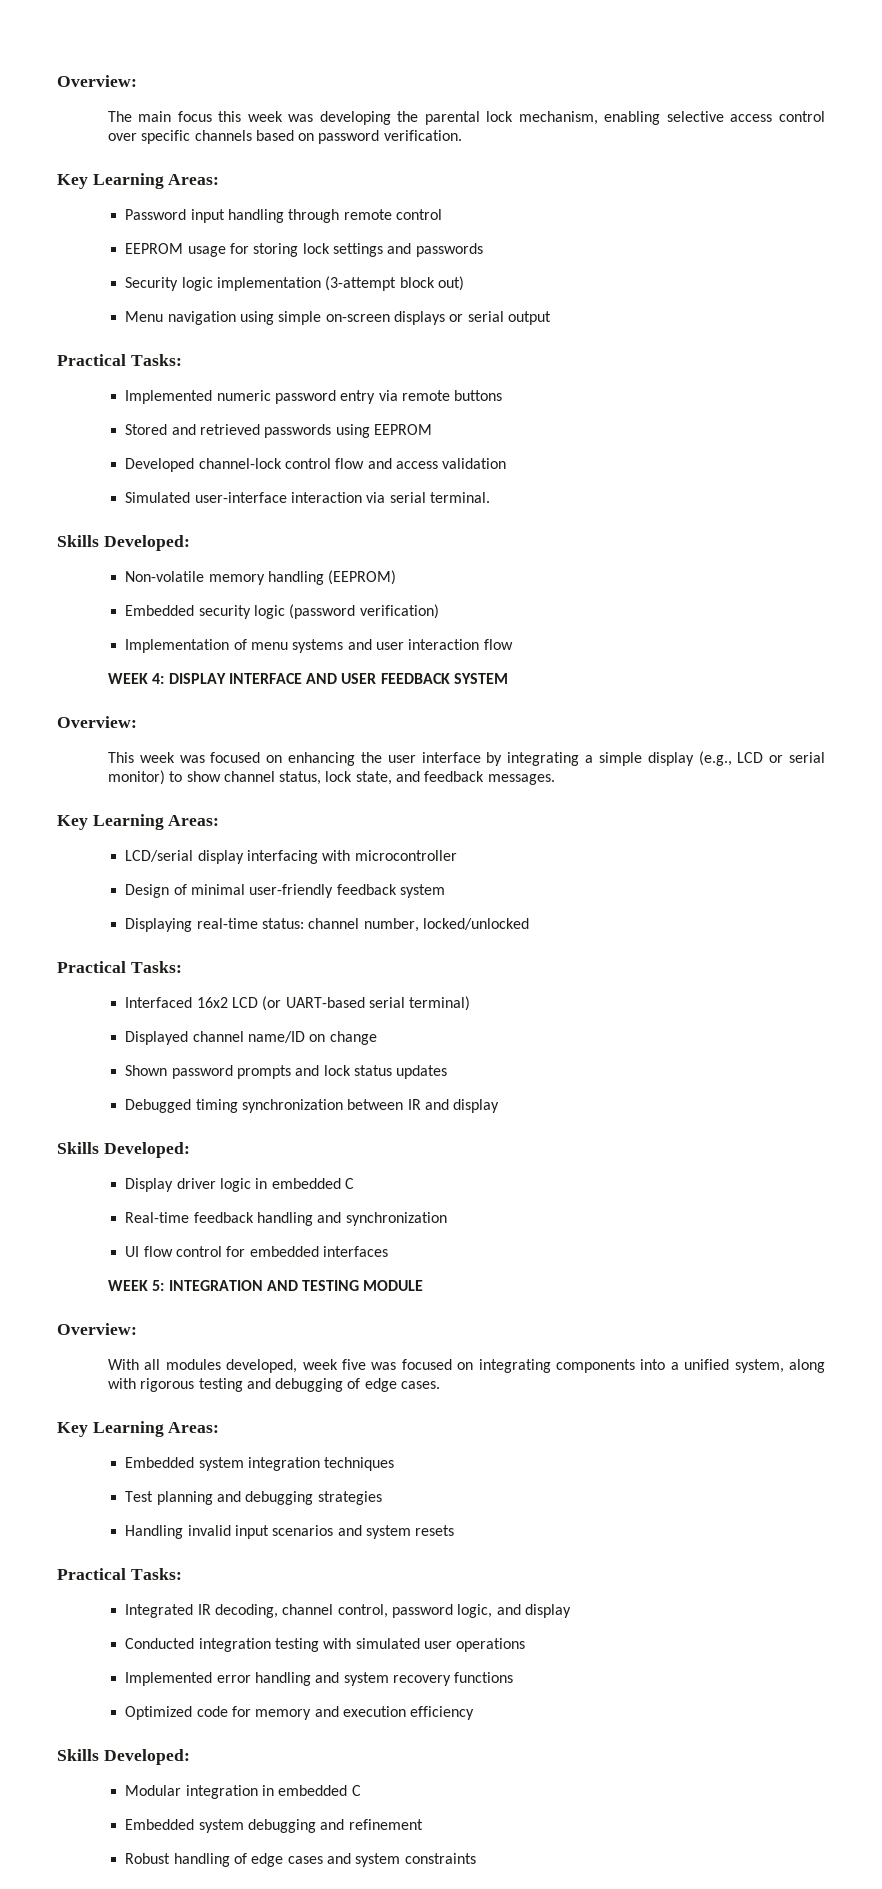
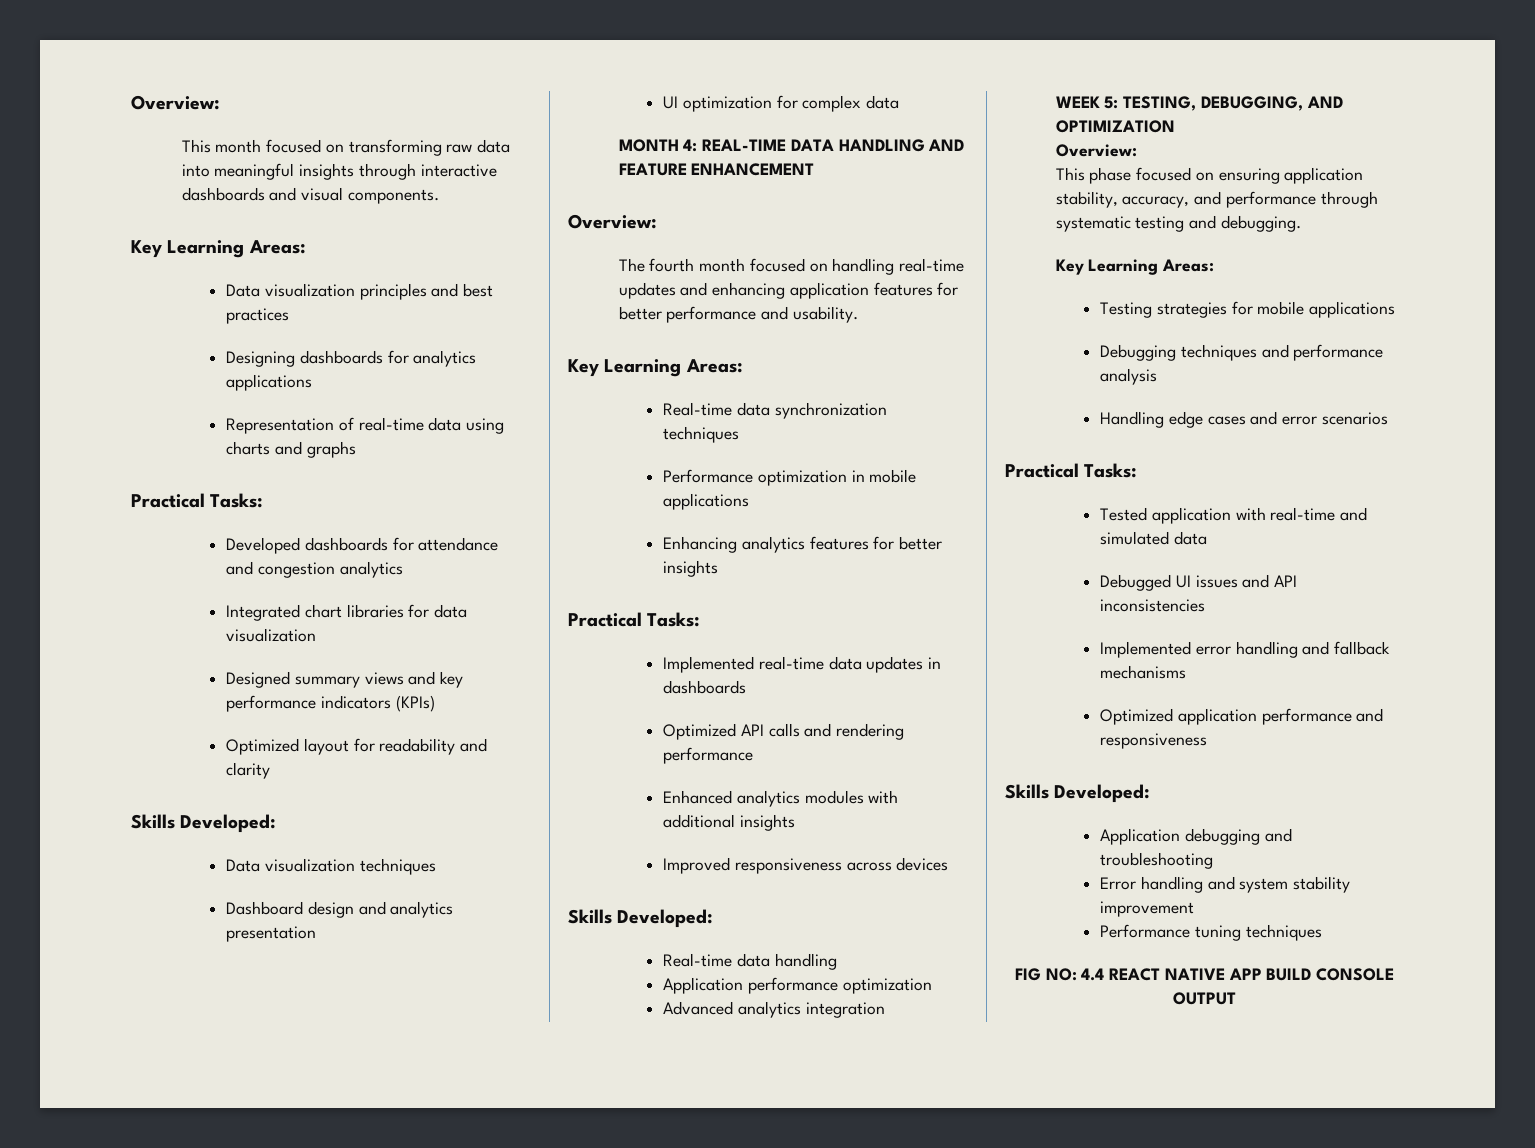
[57,75,137,87] [107,111,825,125] [107,130,462,144] [57,173,220,189] [125,209,443,223] [125,243,483,257] [125,276,465,291] [125,311,552,325] [57,354,182,366] [125,390,503,404] [125,424,433,438] [125,458,507,472] [125,492,491,503] [57,535,190,551] [125,570,397,585] [125,604,439,619] [125,639,513,653] [107,673,509,684] [57,716,137,728] [107,751,825,766] [107,770,555,785] [57,814,220,830] [125,850,457,864] [125,884,446,898] [125,918,530,932] [57,961,182,973] [125,996,471,1011] [125,1031,377,1045] [125,1065,448,1079] [125,1099,500,1113] [57,1142,190,1158] [125,1178,355,1192] [125,1212,447,1226] [125,1246,389,1257] [107,1280,424,1291] [57,1323,137,1335] [107,1359,826,1373] [107,1378,441,1392] [57,1421,220,1437] [125,1457,395,1471] [125,1491,382,1505] [125,1525,455,1539] [57,1568,182,1580] [125,1604,572,1618] [125,1638,526,1652] [125,1672,514,1686] [125,1706,475,1720] [57,1749,190,1765] [125,1785,361,1799] [125,1819,423,1833] [125,1853,476,1867] Overview: // The main focus this week was developing the parental lock mechanism, enabling selective access control over specific channels based on password verification. // Key Learning Areas: // Password input handling through remote control // EEPROM usage for storing lock settings and passwords // Security logic implementation (3-attempt block out) // Menu navigation using simple on-screen displays or serial output // Practical Tasks: // Implemented numeric password entry via remote buttons // Stored and retrieved passwords using EEPROM // Developed channel-lock control flow and access validation // Simulated user-interface interaction via serial terminal. // Skills Developed: // Non-volatile memory handling (EEPROM) // Embedded security logic (password verification) // Implementation of menu systems and user interaction flow // WEEK 4: DISPLAY INTERFACE AND USER FEEDBACK SYSTEM // Overview: // This week was focused on enhancing the user interface by integrating a simple display (e.g., LCD or serial monitor) to show channel status, lock state, and feedback messages. // Key Learning Areas: // LCD/serial display interfacing with microcontroller // Design of minimal user-friendly feedback system // Displaying real-time status: channel number, locked/unlocked // Practical Tasks: // Interfaced 16x2 LCD (or UART-based serial terminal) // Displayed channel name/ID on change // Shown password prompts and lock status updates // Debugged timing synchronization between IR and display // Skills Developed: // Display driver logic in embedded C // Real-time feedback handling and synchronization // UI flow control for embedded interfaces // WEEK 5: INTEGRATION AND TESTING MODULE // Overview: // With all modules developed, week five was focused on integrating components into a unified system, along with rigorous testing and debugging of edge cases. // Key Learning Areas: // Embedded system integration techniques // Test planning and debugging strategies // Handling invalid input scenarios and system resets // Practical Tasks: // Integrated IR decoding, channel control, password logic, and display // Conducted integration testing with simulated user operations // Implemented error handling and system recovery functions // Optimized code for memory and execution efficiency // Skills Developed: // Modular integration in embedded C // Embedded system debugging and refinement // Robust handling of edge cases and system constraints -> [131,95,220,110] [181,139,510,156] [181,163,497,180] [181,187,439,204] [131,240,306,258] [226,283,494,300] [226,308,290,324] [226,350,477,367] [226,374,313,391] [226,417,505,434] [226,441,356,458] [131,493,264,508] [226,537,499,554] [226,561,403,578] [226,604,468,621] [226,628,317,642] [226,671,464,688] [226,695,435,712] [226,738,488,755] [226,762,271,779] [131,814,277,833] [226,858,436,875] [226,901,454,918] [226,926,317,942] [663,95,900,112] [618,139,965,152] [618,163,815,176] [568,214,657,229] [618,258,964,275] [618,282,959,299] [618,306,858,323] [568,359,743,377] [663,402,887,419] [663,426,740,443] [663,469,917,486] [663,493,750,510] [663,536,943,553] [663,560,719,577] [568,612,701,627] [663,656,942,673] [663,680,747,694] [663,723,905,740] [663,747,754,764] [663,790,899,807] [663,814,795,831] [663,857,949,874] [568,909,714,928] [663,953,837,970] [663,977,932,994] [663,1001,885,1018] [1055,96,1343,111] [1055,120,1175,133] [1055,144,1137,157] [1055,167,1364,184] [1055,191,1378,208] [1055,215,1301,232] [1055,259,1215,275] [1100,301,1396,318] [1100,344,1384,361] [1100,368,1158,385] [1100,411,1388,428] [1005,463,1138,478] [1100,507,1368,524] [1100,531,1207,545] [1100,574,1298,591] [1100,599,1206,612] [1100,641,1391,658] [1100,665,1187,679] [1100,708,1384,725] [1100,733,1208,749] [1005,784,1151,803] [1100,828,1292,845] [1100,852,1214,869] [1100,876,1351,893] [1100,901,1195,917] [1100,924,1322,941] [1014,968,1395,981] [1173,992,1236,1005] Overview: // This month focused on transforming raw data into meaningful insights through interactive dashboards and visual components. // Key Learning Areas: // Data visualization principles and best practices // Designing dashboards for analytics applications // Representation of real-time data using charts and graphs // Practical Tasks: // Developed dashboards for attendance and congestion analytics // Integrated chart libraries for data visualization // Designed summary views and key performance indicators (KPIs) // Optimized layout for readability and clarity // Skills Developed: // Data visualization techniques // Dashboard design and analytics presentation // UI optimization for complex data // MONTH 4: REAL-TIME DATA HANDLING AND FEATURE ENHANCEMENT // Overview: // The fourth month focused on handling real-time updates and enhancing application features for better performance and usability. // Key Learning Areas: // Real-time data synchronization techniques // Performance optimization in mobile applications // Enhancing analytics features for better insights // Practical Tasks: // Implemented real-time data updates in dashboards // Optimized API calls and rendering performance // Enhanced analytics modules with additional insights // Improved responsiveness across devices // Skills Developed: // Real-time data handling // Application performance optimization // Advanced analytics integration // WEEK 5: TESTING, DEBUGGING, AND OPTIMIZATION // Overview: // This phase focused on ensuring application stability, accuracy, and performance through systematic testing and debugging. // Key Learning Areas: // Testing strategies for mobile applications // Debugging techniques and performance analysis // Handling edge cases and error scenarios // Practical Tasks: // Tested application with real-time and simulated data // Debugged UI issues and API inconsistencies // Implemented error handling and fallback mechanisms // Optimized application performance and responsiveness // Skills Developed: // Application debugging and troubleshooting // Error handling and system stability improvement // Performance tuning techniques // FIG NO: 4.4 REACT NATIVE APP BUILD CONSOLE OUTPUT

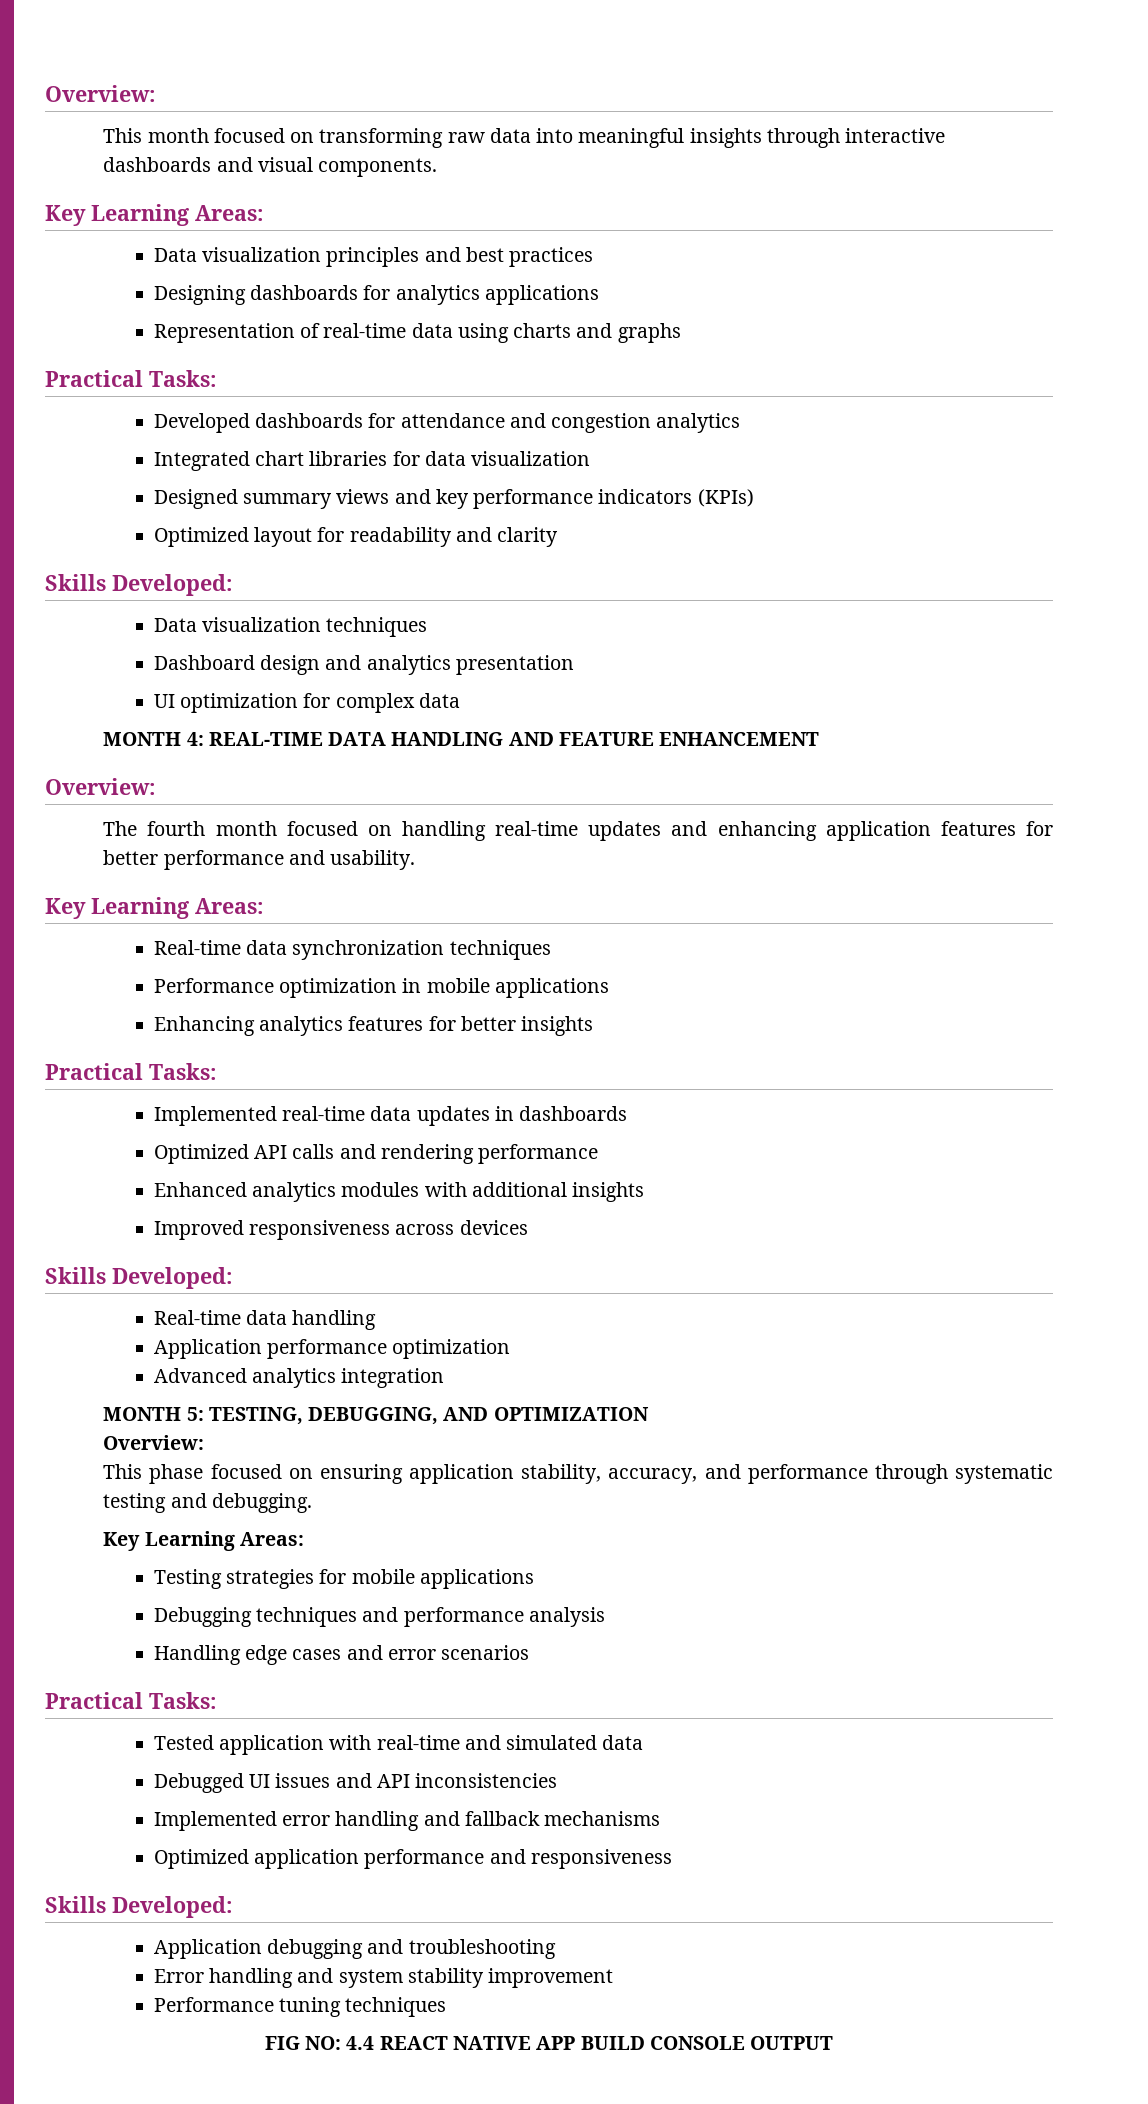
[1055,96,1100,108] WEEK -> [103,1407,182,1421] MONTH

